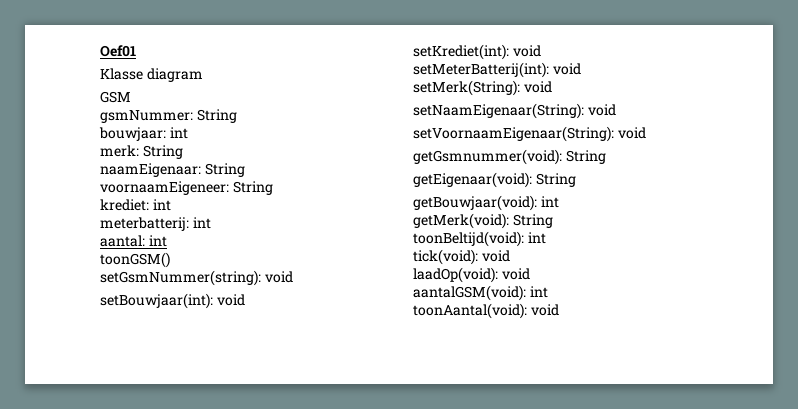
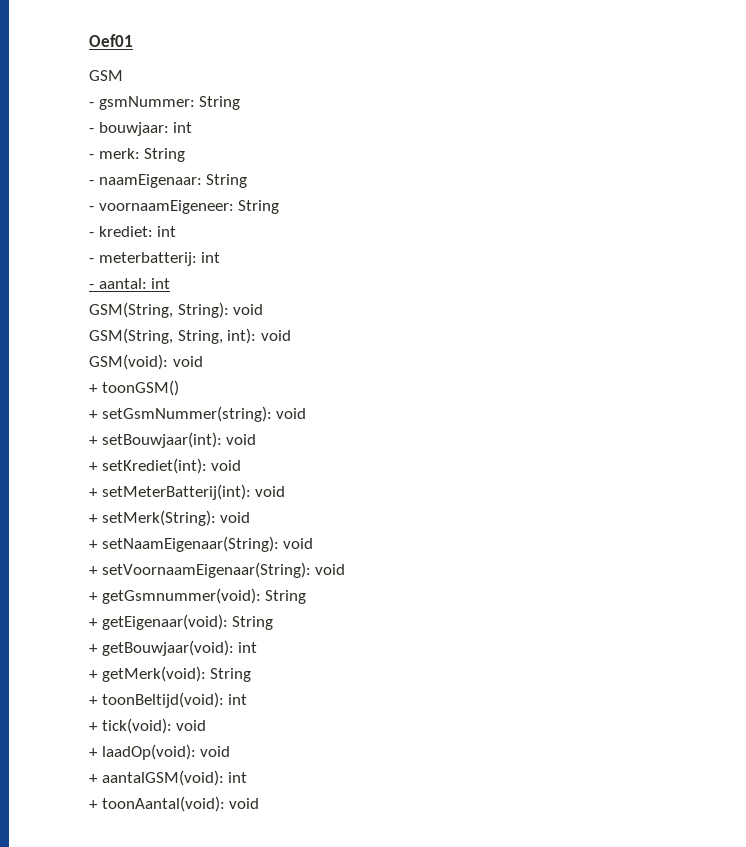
[100,68,203,82] // Klasse diagram -> (133, 40) none
(131, 97) none -> [89,102,94,107] -
(237, 116) none -> [89,128,94,133] -
(188, 133) none -> [89,154,94,159] -
(183, 152) none -> [89,180,94,185] -
(245, 170) none -> [89,206,94,211] -
(273, 188) none -> [89,232,94,237] -
(171, 205) none -> [89,258,94,263] -
(211, 223) none -> [89,284,94,289] -
(167, 241) none -> [89,302,264,318] [89,328,291,344] [89,354,203,370] [89,384,98,393] GSM(String, String): void // GSM(String, String, int): void // GSM(void): void // +
(170, 260) none -> [89,410,98,419] +
(293, 277) none -> [89,436,98,445] +
(245, 300) none -> [89,462,98,471] +
(541, 51) none -> [89,488,98,497] +
(581, 69) none -> [89,514,98,523] +
(552, 87) none -> [89,540,98,549] +
(616, 110) none -> [89,566,98,575] +
(646, 133) none -> [89,592,98,601] +
(606, 157) none -> [89,618,98,627] +
(576, 180) none -> [89,644,98,653] +
(559, 202) none -> [89,670,98,679] +
(553, 221) none -> [89,696,98,705] +
(546, 238) none -> [89,722,98,731] +
(510, 256) none -> [89,748,98,757] +
(530, 274) none -> [89,774,98,783] +
(548, 292) none -> [89,800,98,809] +

